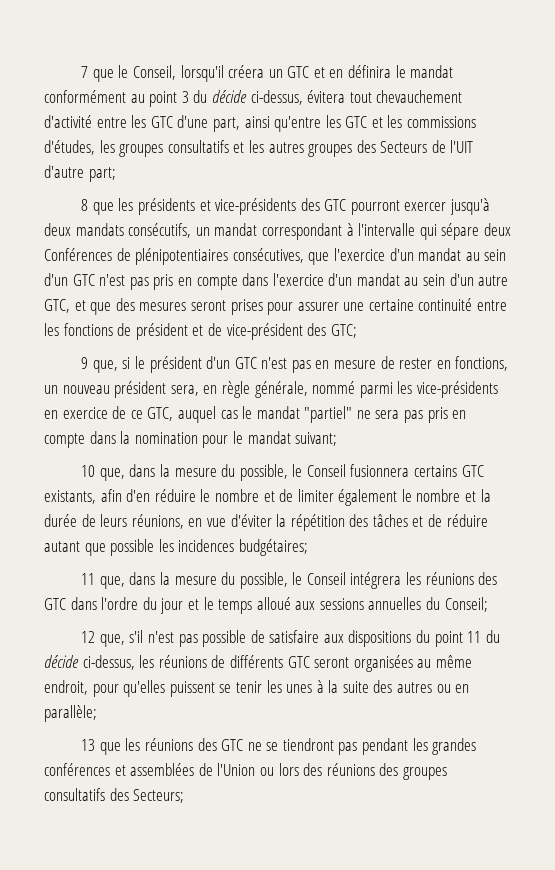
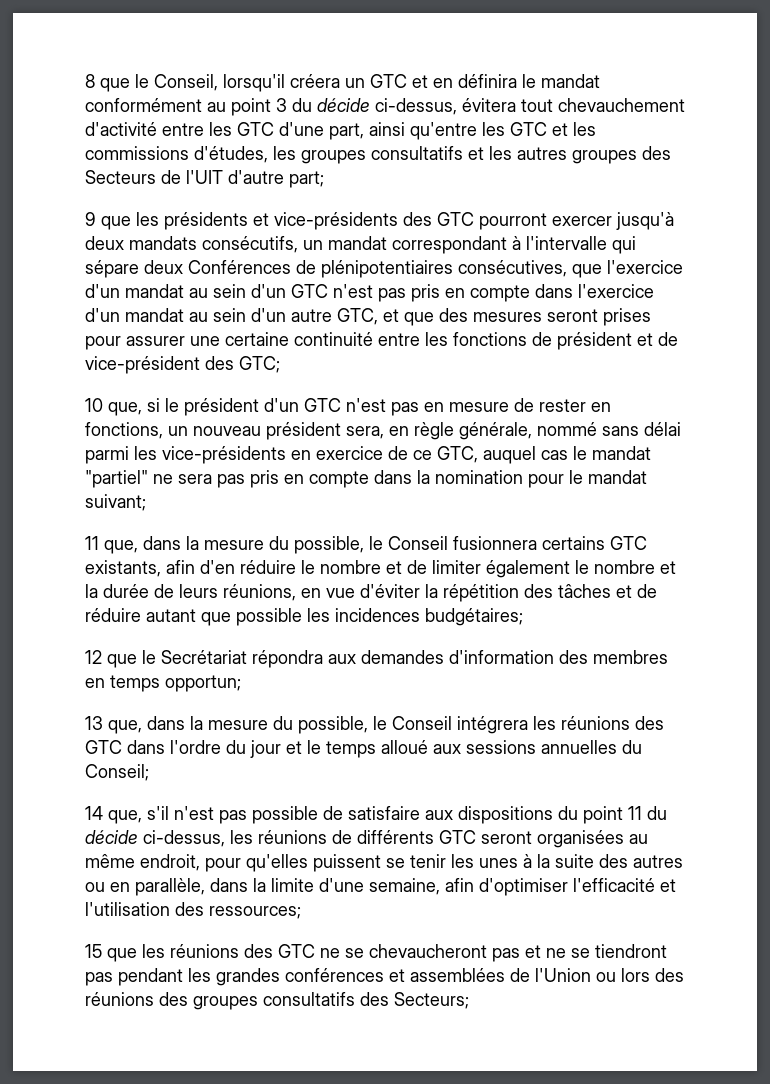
[81,66,89,78] 7 -> [85,74,95,88] 8
[81,199,89,211] 8 -> [85,212,96,226] 9
[81,357,89,369] 9 -> [85,398,103,412] 10
(356, 387) none -> [602,422,681,436] sans délai
[81,465,96,477] 10 -> [85,536,99,550] 11
[81,573,96,585] 11 -> [85,650,668,668] [85,675,241,692] [85,716,103,730] 12 que le Secrétariat répondra aux demandes d'information des membres en temps opportun; // 13
[81,631,96,643] 12 -> [85,806,103,820] 14
[44,705,97,722] [81,739,96,751] parallèle; // 13 -> [135,878,676,896] [85,902,301,919] [85,944,102,958] parallèle, dans la limite d'une semaine, afin d'optimiser l'efficacité et l'utilisation des ressources; // 15
(279, 746) none -> [369,944,590,962] chevaucheront pas et ne se

